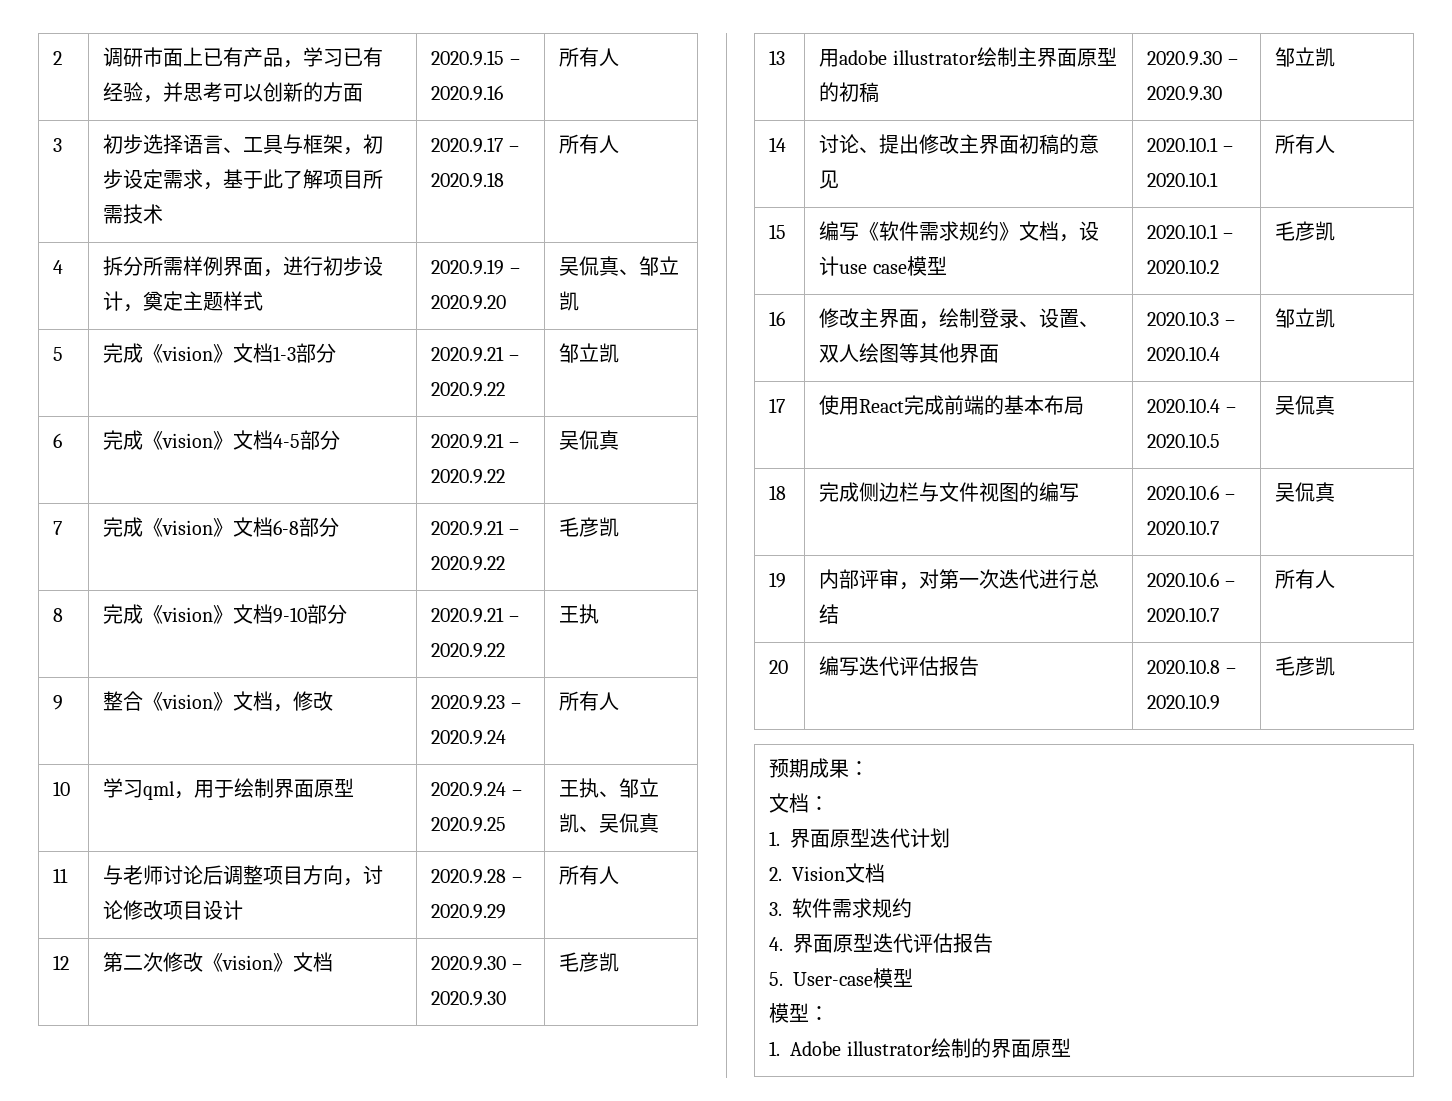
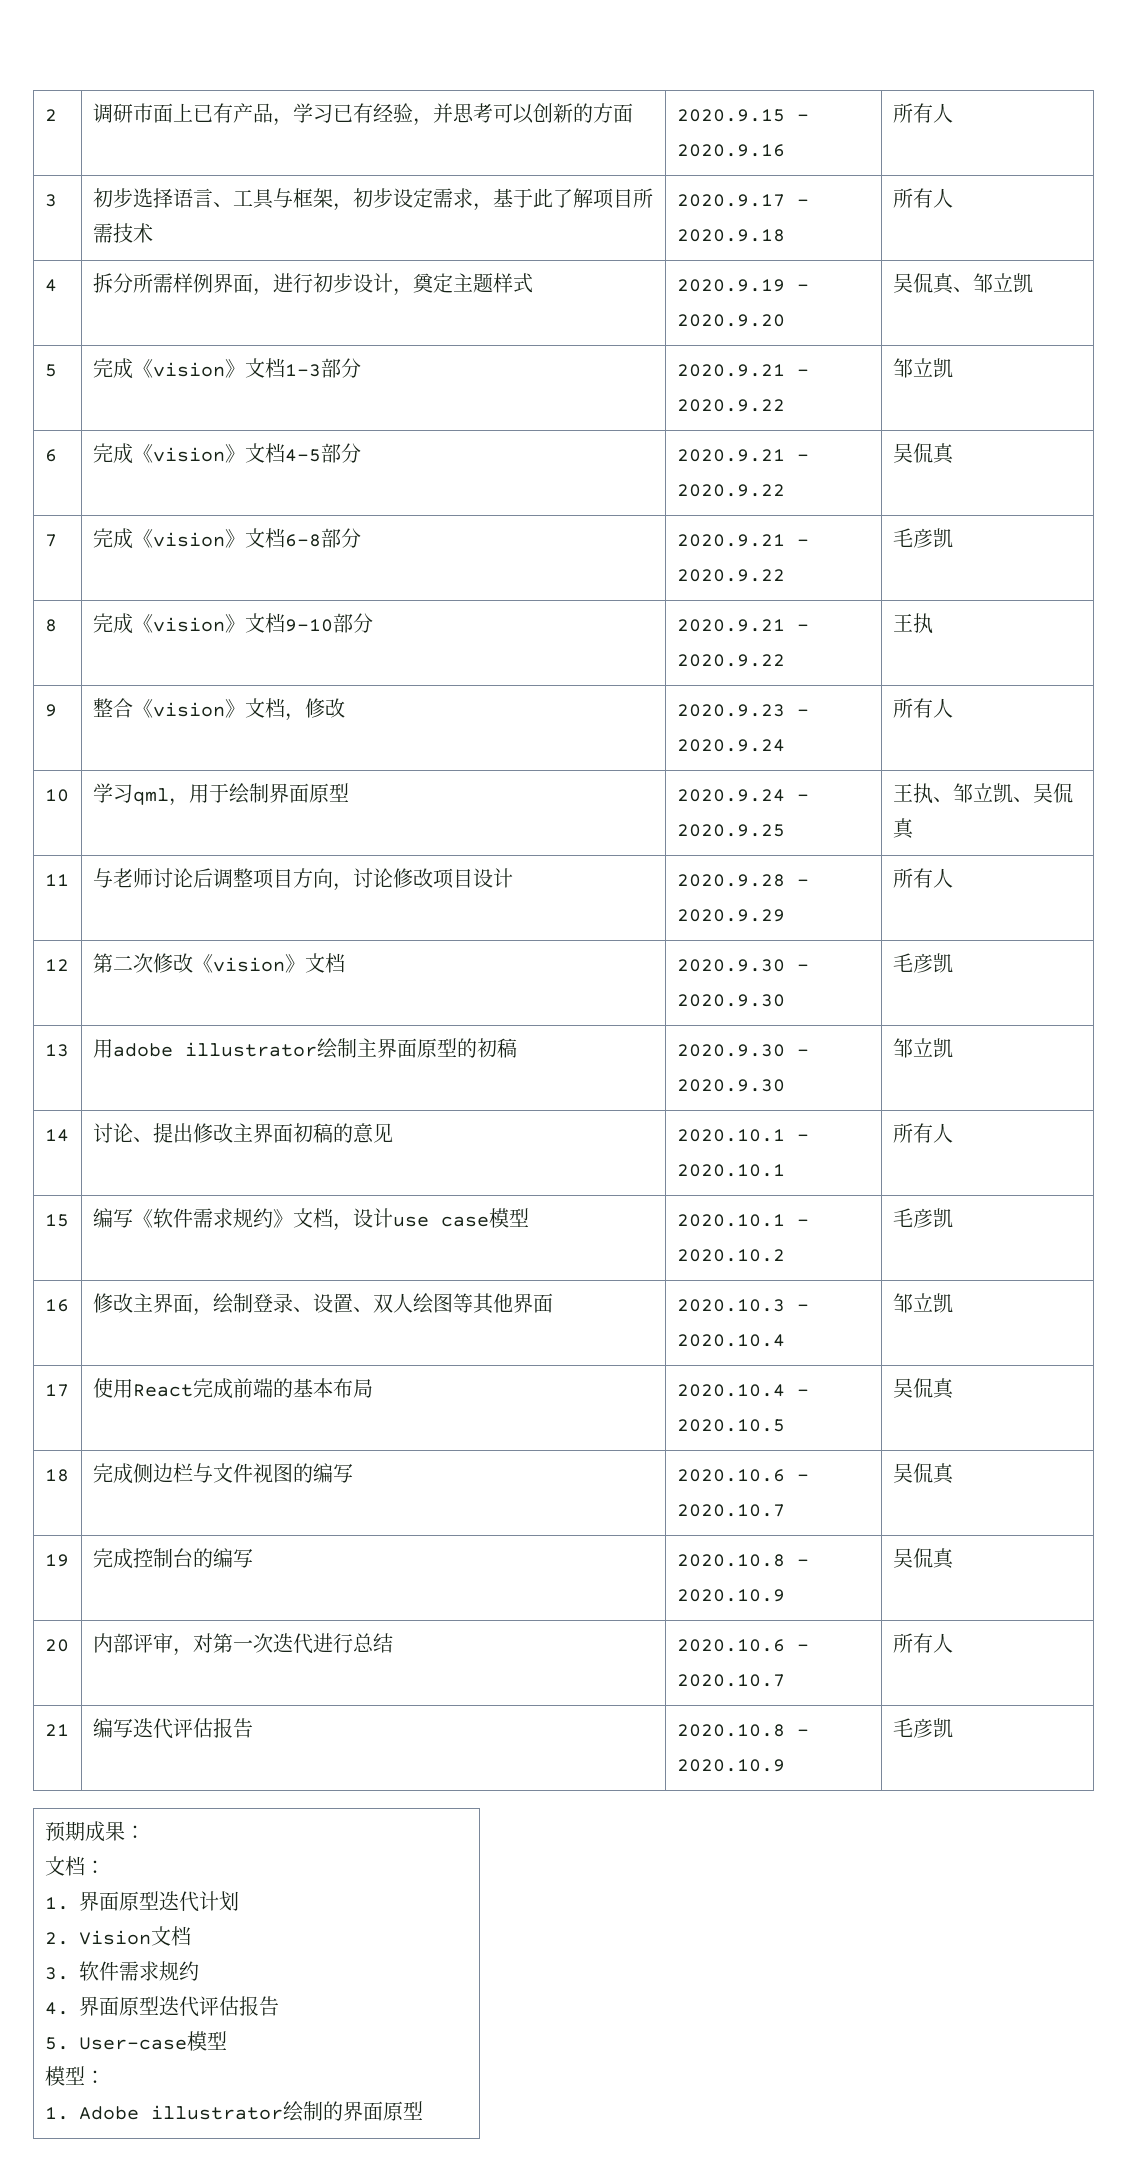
(787, 580) none -> [92,1548,253,1569] [676,1554,809,1567] [676,1589,785,1602] [892,1548,954,1569] [44,1639,69,1652] | 完成控制台的编写 | 2020.10.8 - 2020.10.9 | 吴侃真 // 20
[769,660,789,674] 20 -> [44,1724,69,1736] 21

